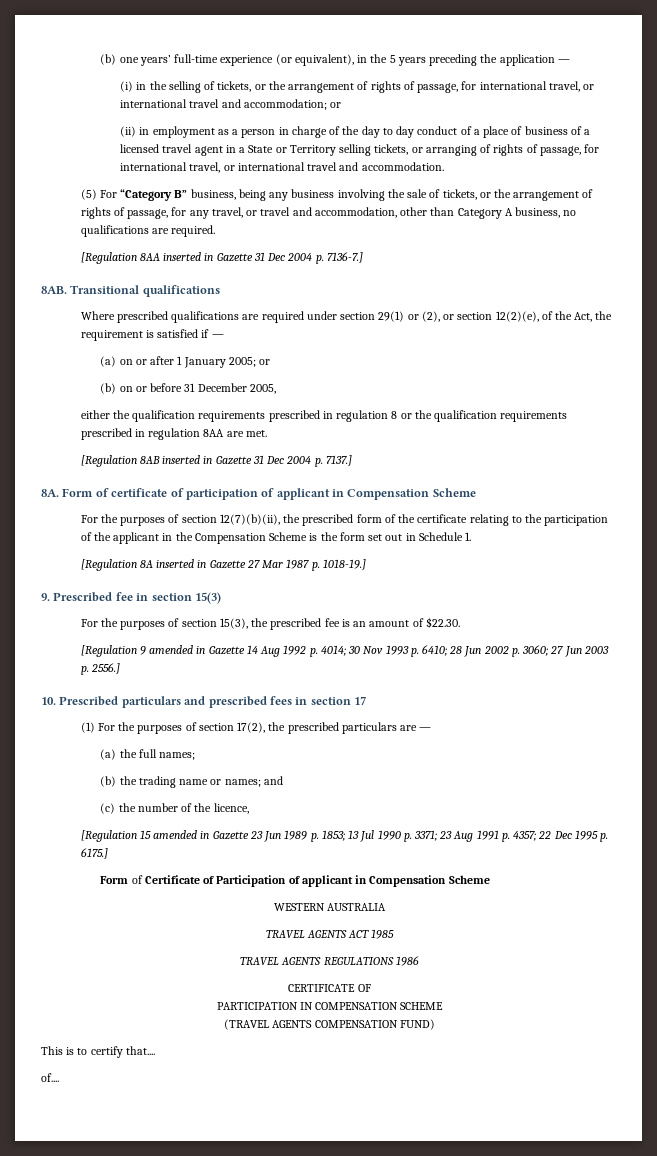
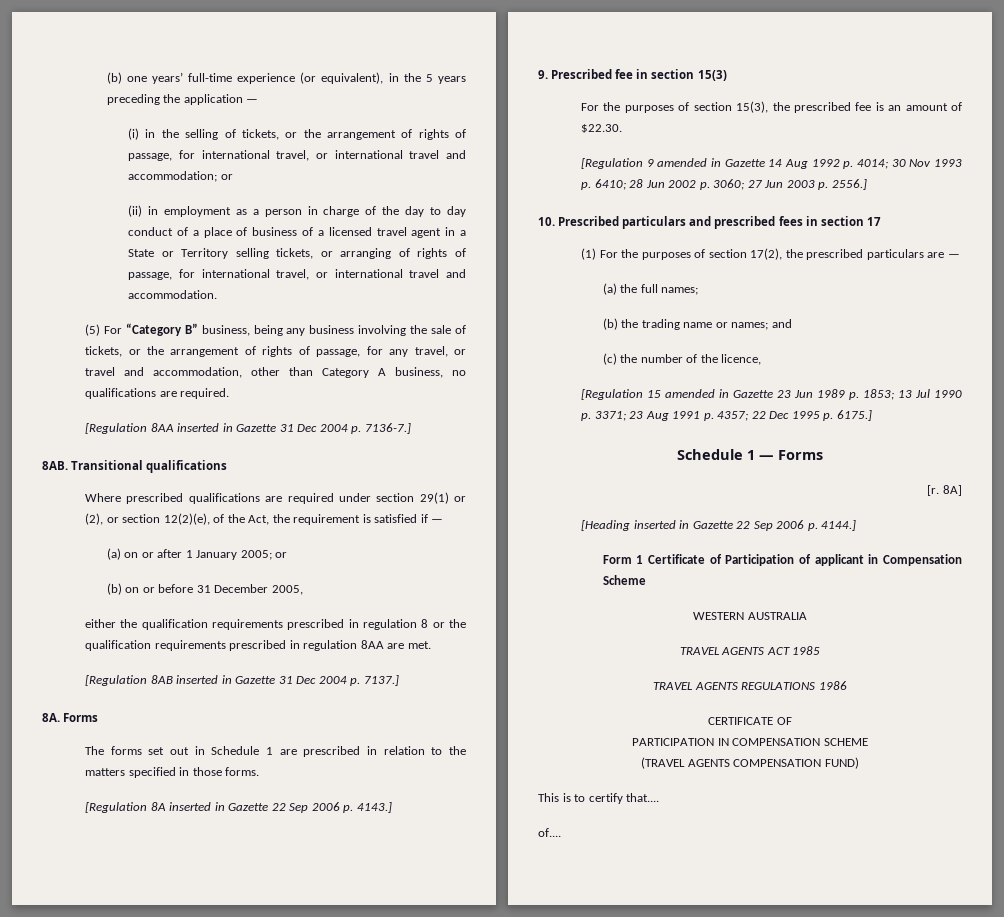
[62,488,476,500] [80,514,609,526] [80,532,471,544] Form of certificate of participation of applicant in Compensation Scheme // For the purposes of section 12(7)(b)(ii), the prescribed form of the certificate relating to the participation of the applicant in the Compensation Scheme is the form set out in Schedule 1. -> [63,713,99,722] [85,746,466,757] [85,767,260,778] Forms // The forms set out in Schedule 1 are prescribed in relation to the matters specified in those forms.
[246,559,366,571] 27 Mar 1987 p. 1018-19.] -> [271,802,392,813] 22 Sep 2006 p. 4143.]
[100,875,143,884] // Form of -> [677,449,823,460] [927,485,962,496] [581,520,857,531] [602,555,644,564] // Schedule 1 — Forms // [r. 8A] // [Heading inserted in Gazette 22 Sep 2006 p. 4144.] // Form 1

